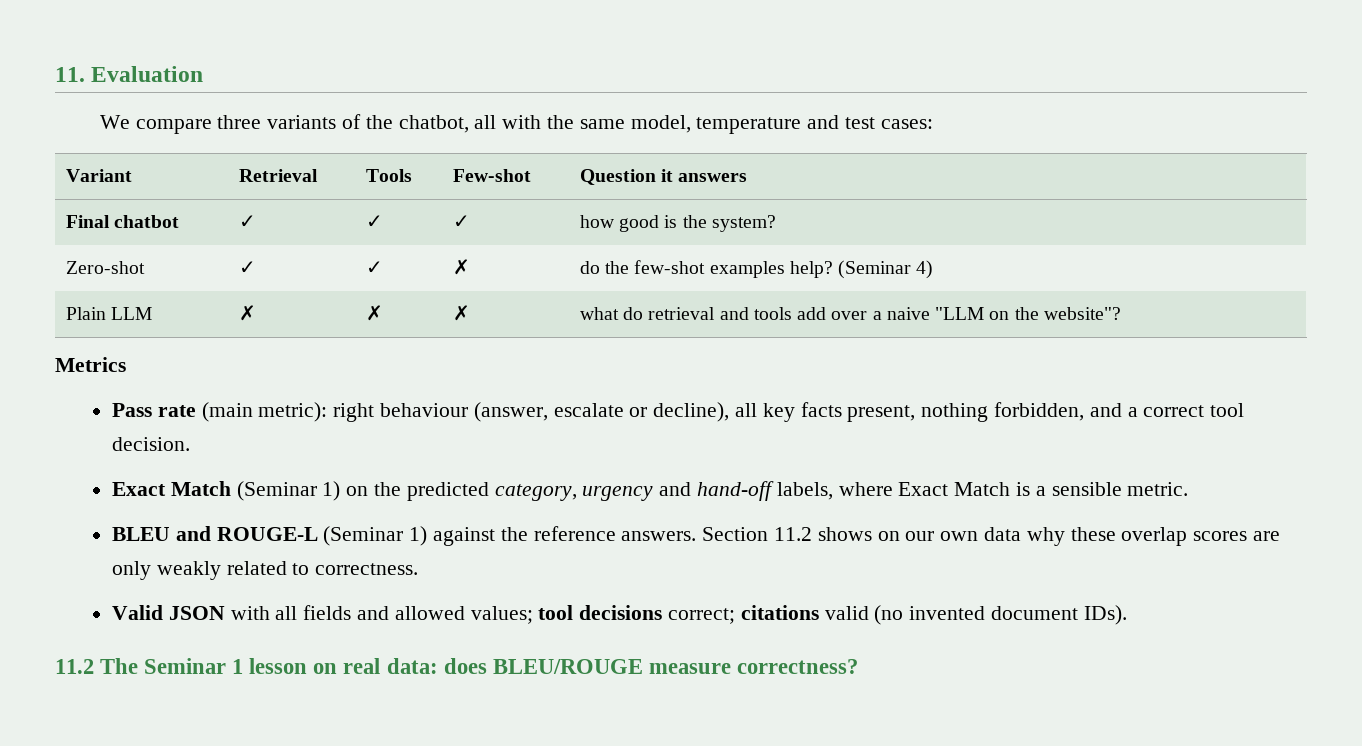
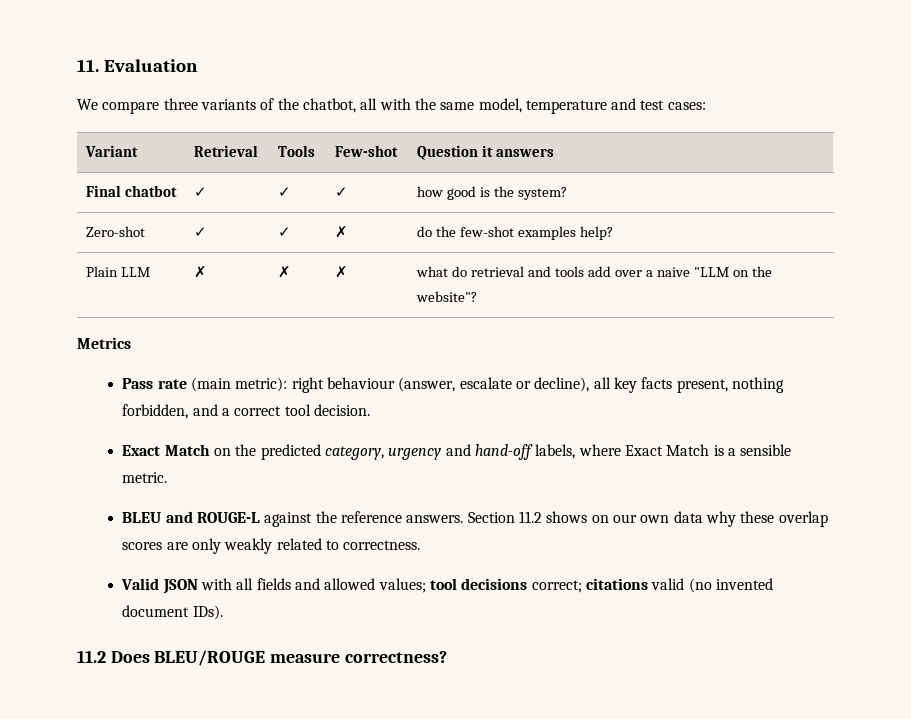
[838,260,934,279] (Seminar 4) -> (614, 233) none
[236,481,341,501] (Seminar 1) -> (210, 450) none
[323,526,428,546] (Seminar 1) -> (261, 517) none
[100,658,487,674] The Seminar 1 lesson on real data: does -> [110,651,150,663] Does

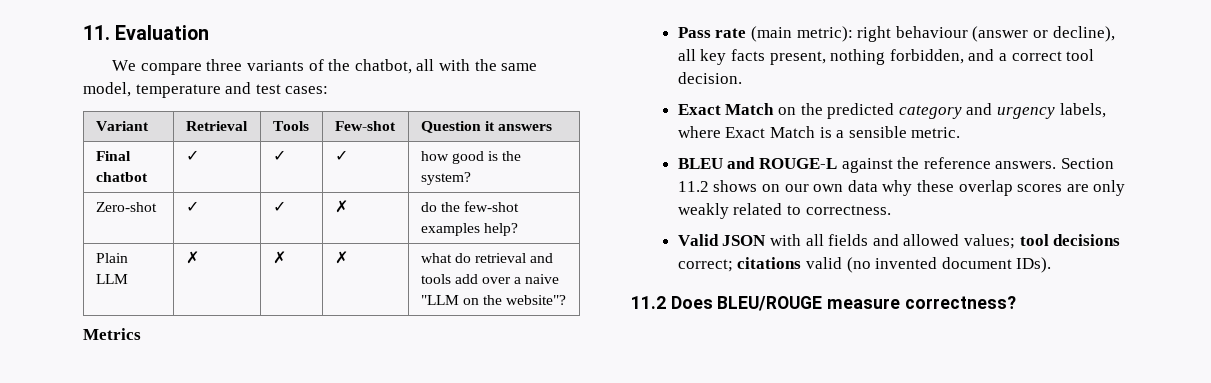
[398,377,512,392] (answer, escalate -> [972,26,1029,42] (answer
[325,444,534,460] category, urgency and hand-off -> [898,103,1056,119] category and urgency

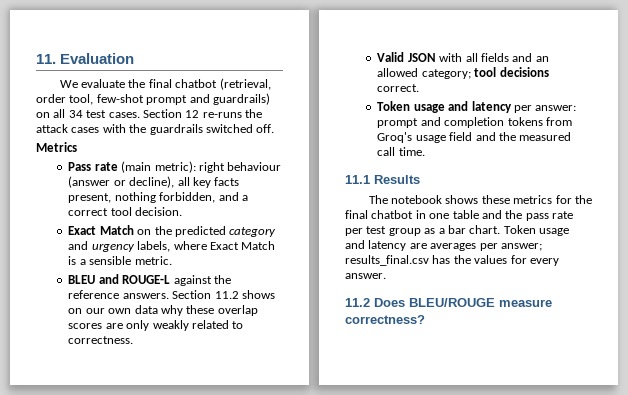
[140,59,538,75] [83,82,329,98] [95,121,149,131] [185,121,248,131] [272,121,309,131] [334,121,396,131] [420,121,552,133] [95,151,131,161] [95,172,148,182] [185,150,199,161] [272,150,286,161] [334,150,348,161] [420,151,522,164] [420,172,471,185] [95,202,157,212] [185,201,199,212] [272,201,286,212] [334,200,348,213] [420,201,519,212] [420,223,518,236] [95,253,128,263] [95,274,128,284] [185,251,199,264] [272,251,286,264] [334,251,348,264] [420,253,554,263] [420,274,560,284] [420,295,567,305] compare three variants of the chatbot, all with the same model, temperature and test cases: // Variant | Retrieval | Tools | Few-shot | Question it answers // Final chatbot | ✓ | ✓ | ✓ | how good is the system? // Zero-shot | ✓ | ✓ | ✗ | do the few-shot examples help? // Plain LLM | ✗ | ✗ | ✗ | what do retrieval and tools add over a naive "LLM on the website"? -> [81,78,271,90] [36,93,270,105] [36,109,262,118] [36,124,275,135] evaluate the final chatbot (retrieval, order tool, few-shot prompt and guardrails) on all 34 test cases. Section 12 re-runs the attack cases with the guardrails switched off.
[903,234,1121,249] [677,257,1052,273] allowed values; tool decisions correct; citations valid (no invented document IDs). -> [535,56,549,62] [377,67,549,79] [377,84,420,92] [377,101,577,113] [377,117,572,128] [377,132,572,143] [377,147,425,156] [345,175,420,184] [368,195,592,204] [345,210,573,221] [345,225,569,236] [345,240,542,251] [345,255,559,266] [345,273,386,279] an allowed category; tool decisions correct. // Token usage and latency per answer: prompt and completion tokens from Groq's usage field and the measured call time. // 11.1 Results // The notebook shows these metrics for the final chatbot in one table and the pass rate per test group as a bar chart. Token usage and latency are averages per answer; results_final.csv has the values for every answer.

